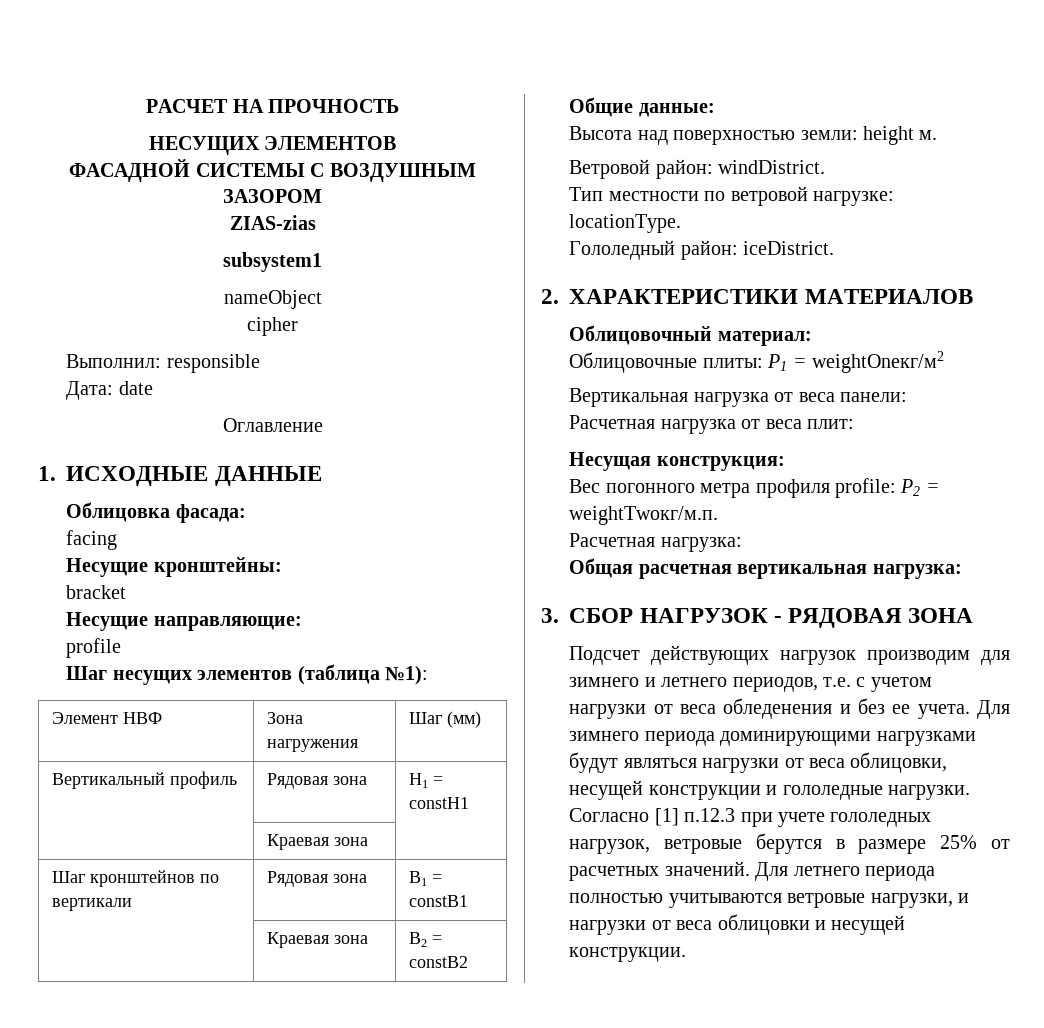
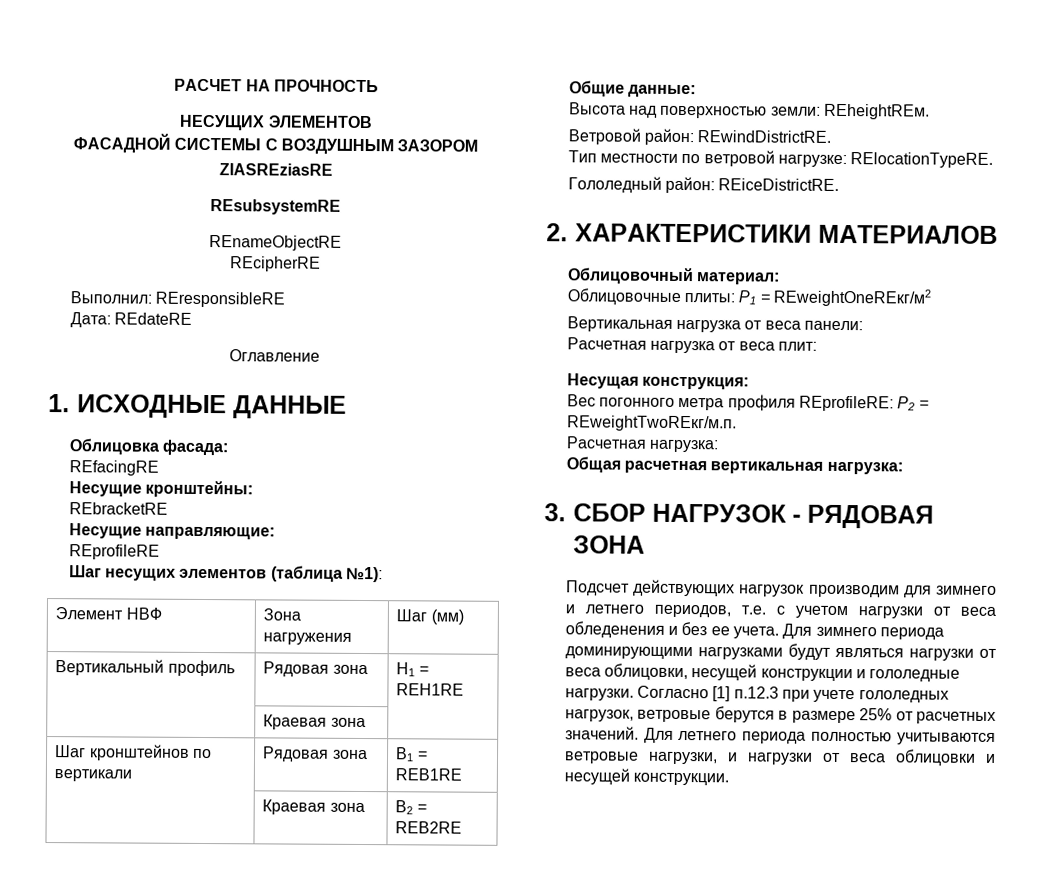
[229,215,316,230] [223,252,322,272] [223,290,322,309] [247,317,298,336] ZIAS-zias // subsystem1 // nameObject // cipher -> [218,163,333,176] [210,199,341,215] [209,235,342,251] [230,256,321,272] ZIASREziasRE // REsubsystemRE // REnameObjectRE // REcipherRE
[166,354,260,373] responsible -> [155,291,286,308] REresponsibleRE
[118,381,153,395] date -> [114,312,193,325] REdateRE
[66,530,118,550] facing -> [68,460,159,476] REfacingRE
[66,585,127,599] bracket -> [68,502,168,515] REbracketRE
[66,638,122,658] profile -> [68,544,160,560] REprofileRE
[408,797,469,809] constH1 -> [396,683,465,696] REH1RE
[408,895,468,907] constB1 -> [395,768,463,781] REB1RE
[408,956,468,968] constB2 -> [395,821,463,834] REB2RE
[862,126,938,145] height м. -> [824,103,931,120] REheightREм.
[718,160,826,174] windDistrict. -> [697,130,832,143] REwindDistrictRE.
[569,214,682,233] locationType. -> [850,152,994,168] RElocationTypeRE.
[743,241,835,255] iceDistrict. -> [718,178,840,191] REiceDistrictRE.
[811,351,944,373] weightOneкг/м2 -> [773,288,932,307] REweightOneREкг/м2
[834,478,896,498] profile: -> [799,395,895,412] REprofileRE:
[569,506,719,525] weightTwoкг/м.п. -> [566,415,737,432] REweightTwoREкг/м.п.

